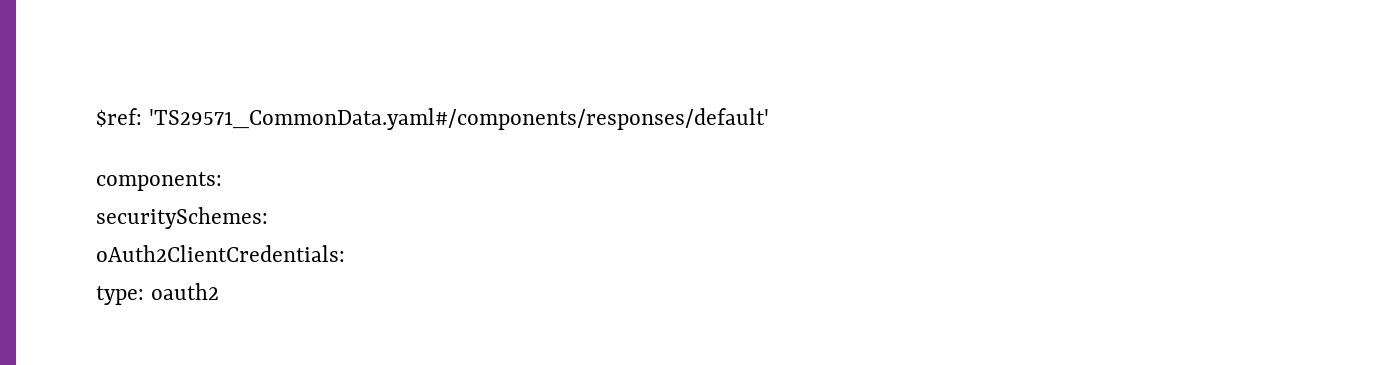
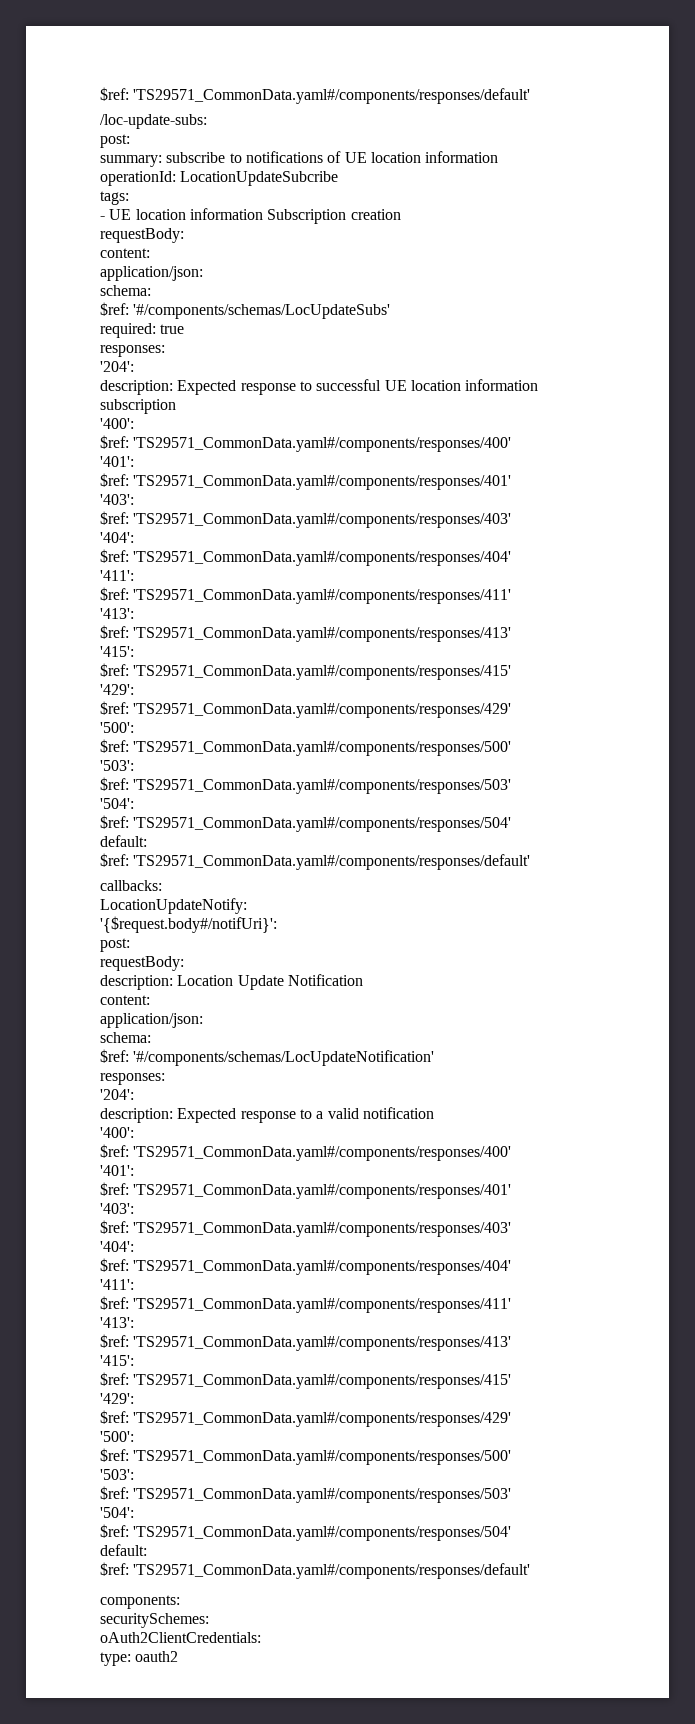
[96,108,769,130] $ref: 'TS29571_CommonData.yaml#/components/responses/default' -> [100,87,531,104] [100,114,207,129] [100,134,130,148] [100,151,499,167] [100,171,339,186] [100,191,129,205] [100,208,401,224] [100,228,184,243] [100,248,150,258] [100,266,203,281] [100,285,151,296] [100,302,391,319] [100,323,185,338] [100,345,165,357] [100,361,134,372] [100,379,539,395] [100,399,176,414] [100,418,134,429] [100,435,512,452] [100,456,134,467] [100,473,512,490] [100,494,134,505] [100,511,512,528] [100,532,134,543] [100,549,512,566] [100,570,134,581] [100,587,512,604] [100,608,134,619] [100,625,512,642] [100,646,134,657] [100,663,512,680] [100,684,134,695] [100,701,512,718] [100,722,134,733] [100,739,512,756] [100,760,134,771] [100,777,512,794] [100,798,134,809] [100,815,512,832] [100,835,147,847] [100,853,531,870] [100,880,162,891] [100,898,247,914] [100,916,277,933] [100,938,130,952] [100,956,184,971] [100,974,363,990] [100,995,150,1005] [100,1013,203,1028] [100,1032,151,1043] [100,1049,435,1066] [100,1073,165,1085] [100,1089,134,1100] [100,1107,434,1123] [100,1127,134,1138] [100,1144,512,1161] [100,1165,134,1176] [100,1182,512,1199] [100,1203,134,1214] [100,1220,512,1237] [100,1241,134,1252] [100,1258,512,1275] [100,1279,134,1290] [100,1296,512,1313] [100,1317,134,1328] [100,1334,512,1351] [100,1355,134,1366] [100,1372,512,1389] [100,1393,134,1404] [100,1410,512,1427] [100,1431,134,1442] [100,1448,512,1465] [100,1469,134,1480] [100,1486,512,1503] [100,1507,134,1518] [100,1524,512,1541] [100,1544,147,1556] [100,1562,531,1579] $ref: 'TS29571_CommonData.yaml#/components/responses/default' // /loc-update-subs: // post: // summary: subscribe to notifications of UE location information // operationId: LocationUpdateSubcribe // tags: // - UE location information Subscription creation // requestBody: // content: // application/json: // schema: // $ref: '#/components/schemas/LocUpdateSubs' // required: true // responses: // '204': // description: Expected response to successful UE location information subscription // '400': // $ref: 'TS29571_CommonData.yaml#/components/responses/400' // '401': // $ref: 'TS29571_CommonData.yaml#/components/responses/401' // '403': // $ref: 'TS29571_CommonData.yaml#/components/responses/403' // '404': // $ref: 'TS29571_CommonData.yaml#/components/responses/404' // '411': // $ref: 'TS29571_CommonData.yaml#/components/responses/411' // '413': // $ref: 'TS29571_CommonData.yaml#/components/responses/413' // '415': // $ref: 'TS29571_CommonData.yaml#/components/responses/415' // '429': // $ref: 'TS29571_CommonData.yaml#/components/responses/429' // '500': // $ref: 'TS29571_CommonData.yaml#/components/responses/500' // '503': // $ref: 'TS29571_CommonData.yaml#/components/responses/503' // '504': // $ref: 'TS29571_CommonData.yaml#/components/responses/504' // default: // $ref: 'TS29571_CommonData.yaml#/components/responses/default' // callbacks: // LocationUpdateNotify: // '{$request.body#/notifUri}': // post: // requestBody: // description: Location Update Notification // content: // application/json: // schema: // $ref: '#/components/schemas/LocUpdateNotification' // responses: // '204': // description: Expected response to a valid notification // '400': // $ref: 'TS29571_CommonData.yaml#/components/responses/400' // '401': // $ref: 'TS29571_CommonData.yaml#/components/responses/401' // '403': // $ref: 'TS29571_CommonData.yaml#/components/responses/403' // '404': // $ref: 'TS29571_CommonData.yaml#/components/responses/404' // '411': // $ref: 'TS29571_CommonData.yaml#/components/responses/411' // '413': // $ref: 'TS29571_CommonData.yaml#/components/responses/413' // '415': // $ref: 'TS29571_CommonData.yaml#/components/responses/415' // '429': // $ref: 'TS29571_CommonData.yaml#/components/responses/429' // '500': // $ref: 'TS29571_CommonData.yaml#/components/responses/500' // '503': // $ref: 'TS29571_CommonData.yaml#/components/responses/503' // '504': // $ref: 'TS29571_CommonData.yaml#/components/responses/504' // default: // $ref: 'TS29571_CommonData.yaml#/components/responses/default'

